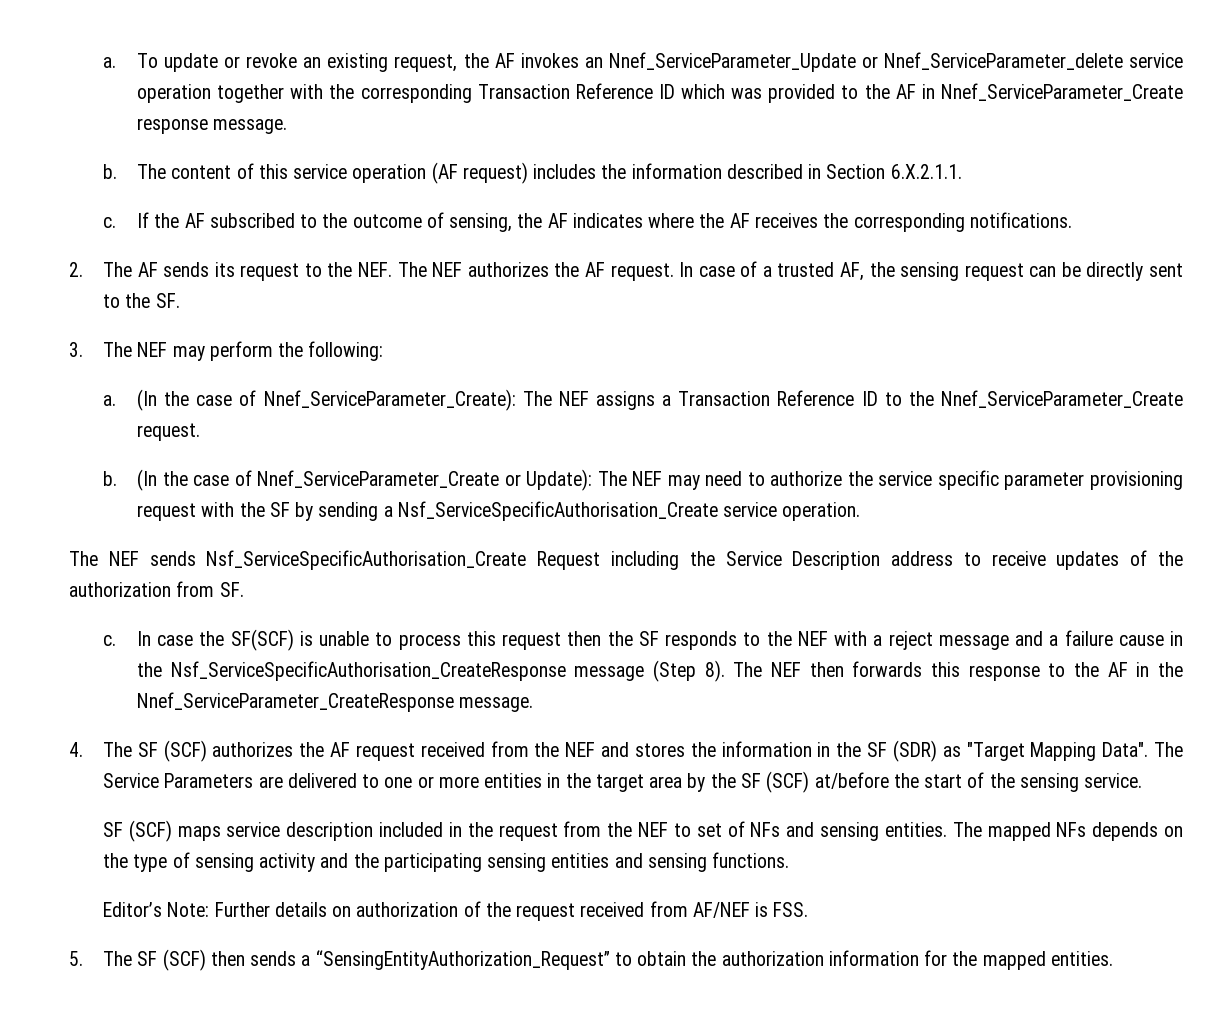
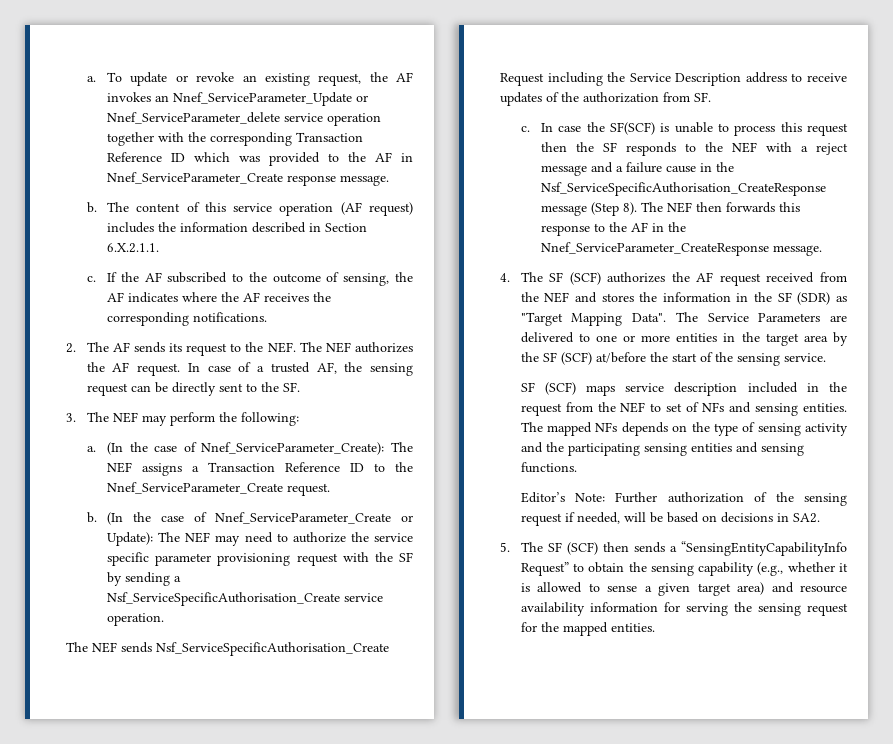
[274,902,352,917] details on -> (658, 497) none
[516,901,809,921] request received from AF/NEF is FSS. -> [804,493,847,506] [520,512,820,526] sensing request if needed, will be based on decisions in SA2.
[315,950,610,970] “SensingEntityAuthorization_Request” -> [681,541,847,556] [520,562,569,576] “SensingEntityCapabilityInfo Request”
[721,950,919,966] authorization information -> [650,562,848,576] [520,582,847,596] [520,602,848,616] sensing capability (e.g., whether it is allowed to sense a given target area) and resource availability information for serving the sensing request

